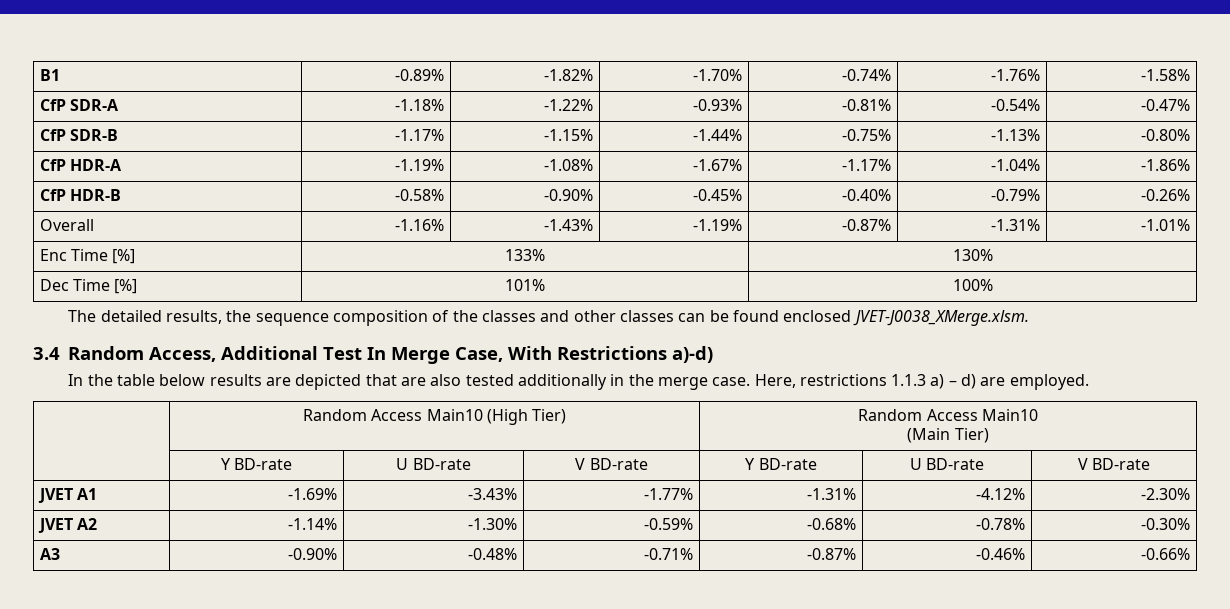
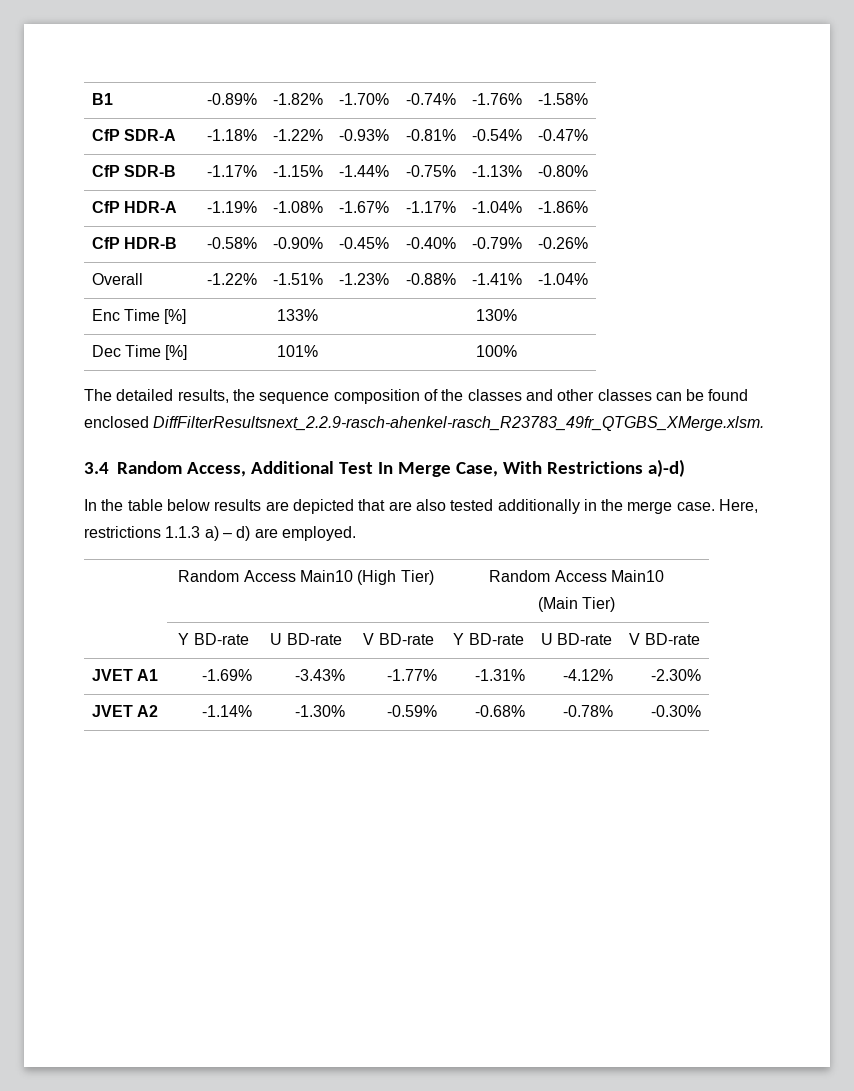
[395,219,445,231] [544,219,594,231] [693,219,743,231] [842,219,892,231] [991,219,1041,231] [1141,219,1191,231] -1.16% | -1.43% | -1.19% | -0.87% | -1.31% | -1.01% -> [207,273,258,285] [273,273,324,285] [339,273,390,285] [406,273,457,285] [472,273,523,285] [538,273,589,285] -1.22% | -1.51% | -1.23% | -0.88% | -1.41% | -1.04%
[852,310,1029,326] JVET-J0038_XMerge.xlsm. -> [153,416,765,431] DiffFilterResultsnext_2.2.9-rasch-ahenkel-rasch_R23783_49fr_QTGBS_XMerge.xlsm.
[39,548,60,560] [288,548,338,560] [468,548,518,560] [644,548,694,560] [807,548,857,560] [976,548,1026,560] [1141,548,1191,560] // A3 | -0.90% | -0.48% | -0.71% | -0.87% | -0.46% | -0.66% -> (702, 711) none

